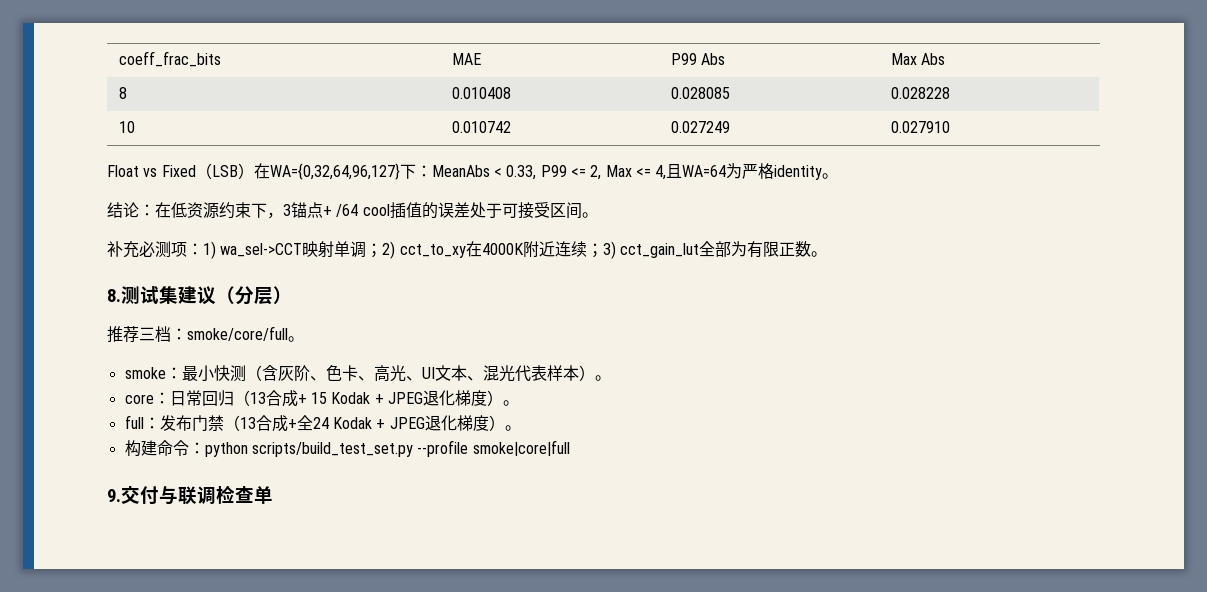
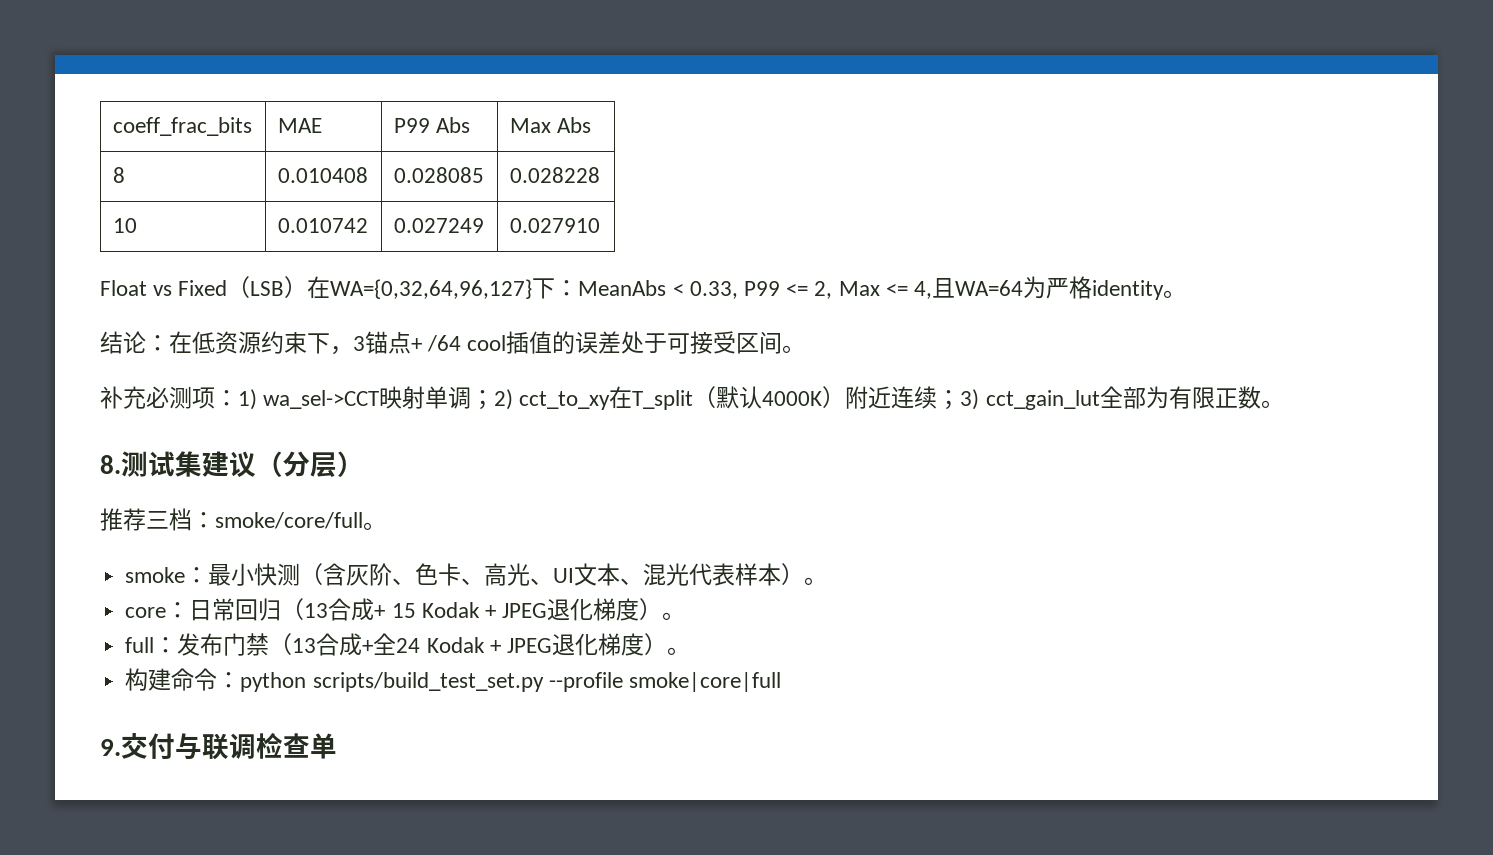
[481,243,524,255] 4000K -> [632,386,846,410] T_split（默认4000K）

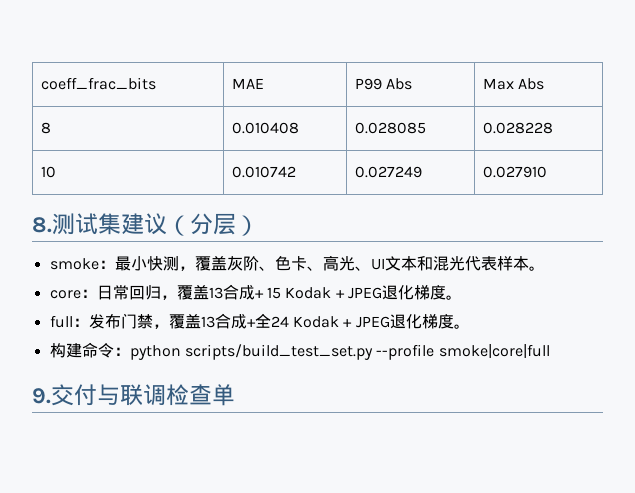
[100,276,1187,300] [100,331,806,355] [100,386,1284,410] // Float vs Fixed（LSB）在WA={0,32,64,96,127}下：MeanAbs < 0.33, P99 <= 2, Max <= 4,且WA=64为严格identity。 // 结论：在低资源约束下，3锚点+ /64 cool插值的误差处于可接受区间。 // 补充必测项：1) wa_sel->CCT映射单调；2) cct_to_xy在T_split（默认4000K）附近连续；3) cct_gain_lut全部为有限正数。 -> (547, 172) none
[100,508,386,531] // 推荐三档：smoke/core/full。 -> (259, 225) none
[300,563,347,586] （含 -> [178,256,227,271] ，覆盖
[620,578,644,585] 、 -> [416,256,433,271] 和
[781,563,805,585] ） -> (529, 263) none
[281,598,305,620] （ -> [160,285,209,300] ，覆盖
[639,598,663,620] ） -> (446, 292) none
[269,633,293,655] （ -> [152,314,201,329] ，覆盖
[643,633,667,655] ） -> (454, 321) none

